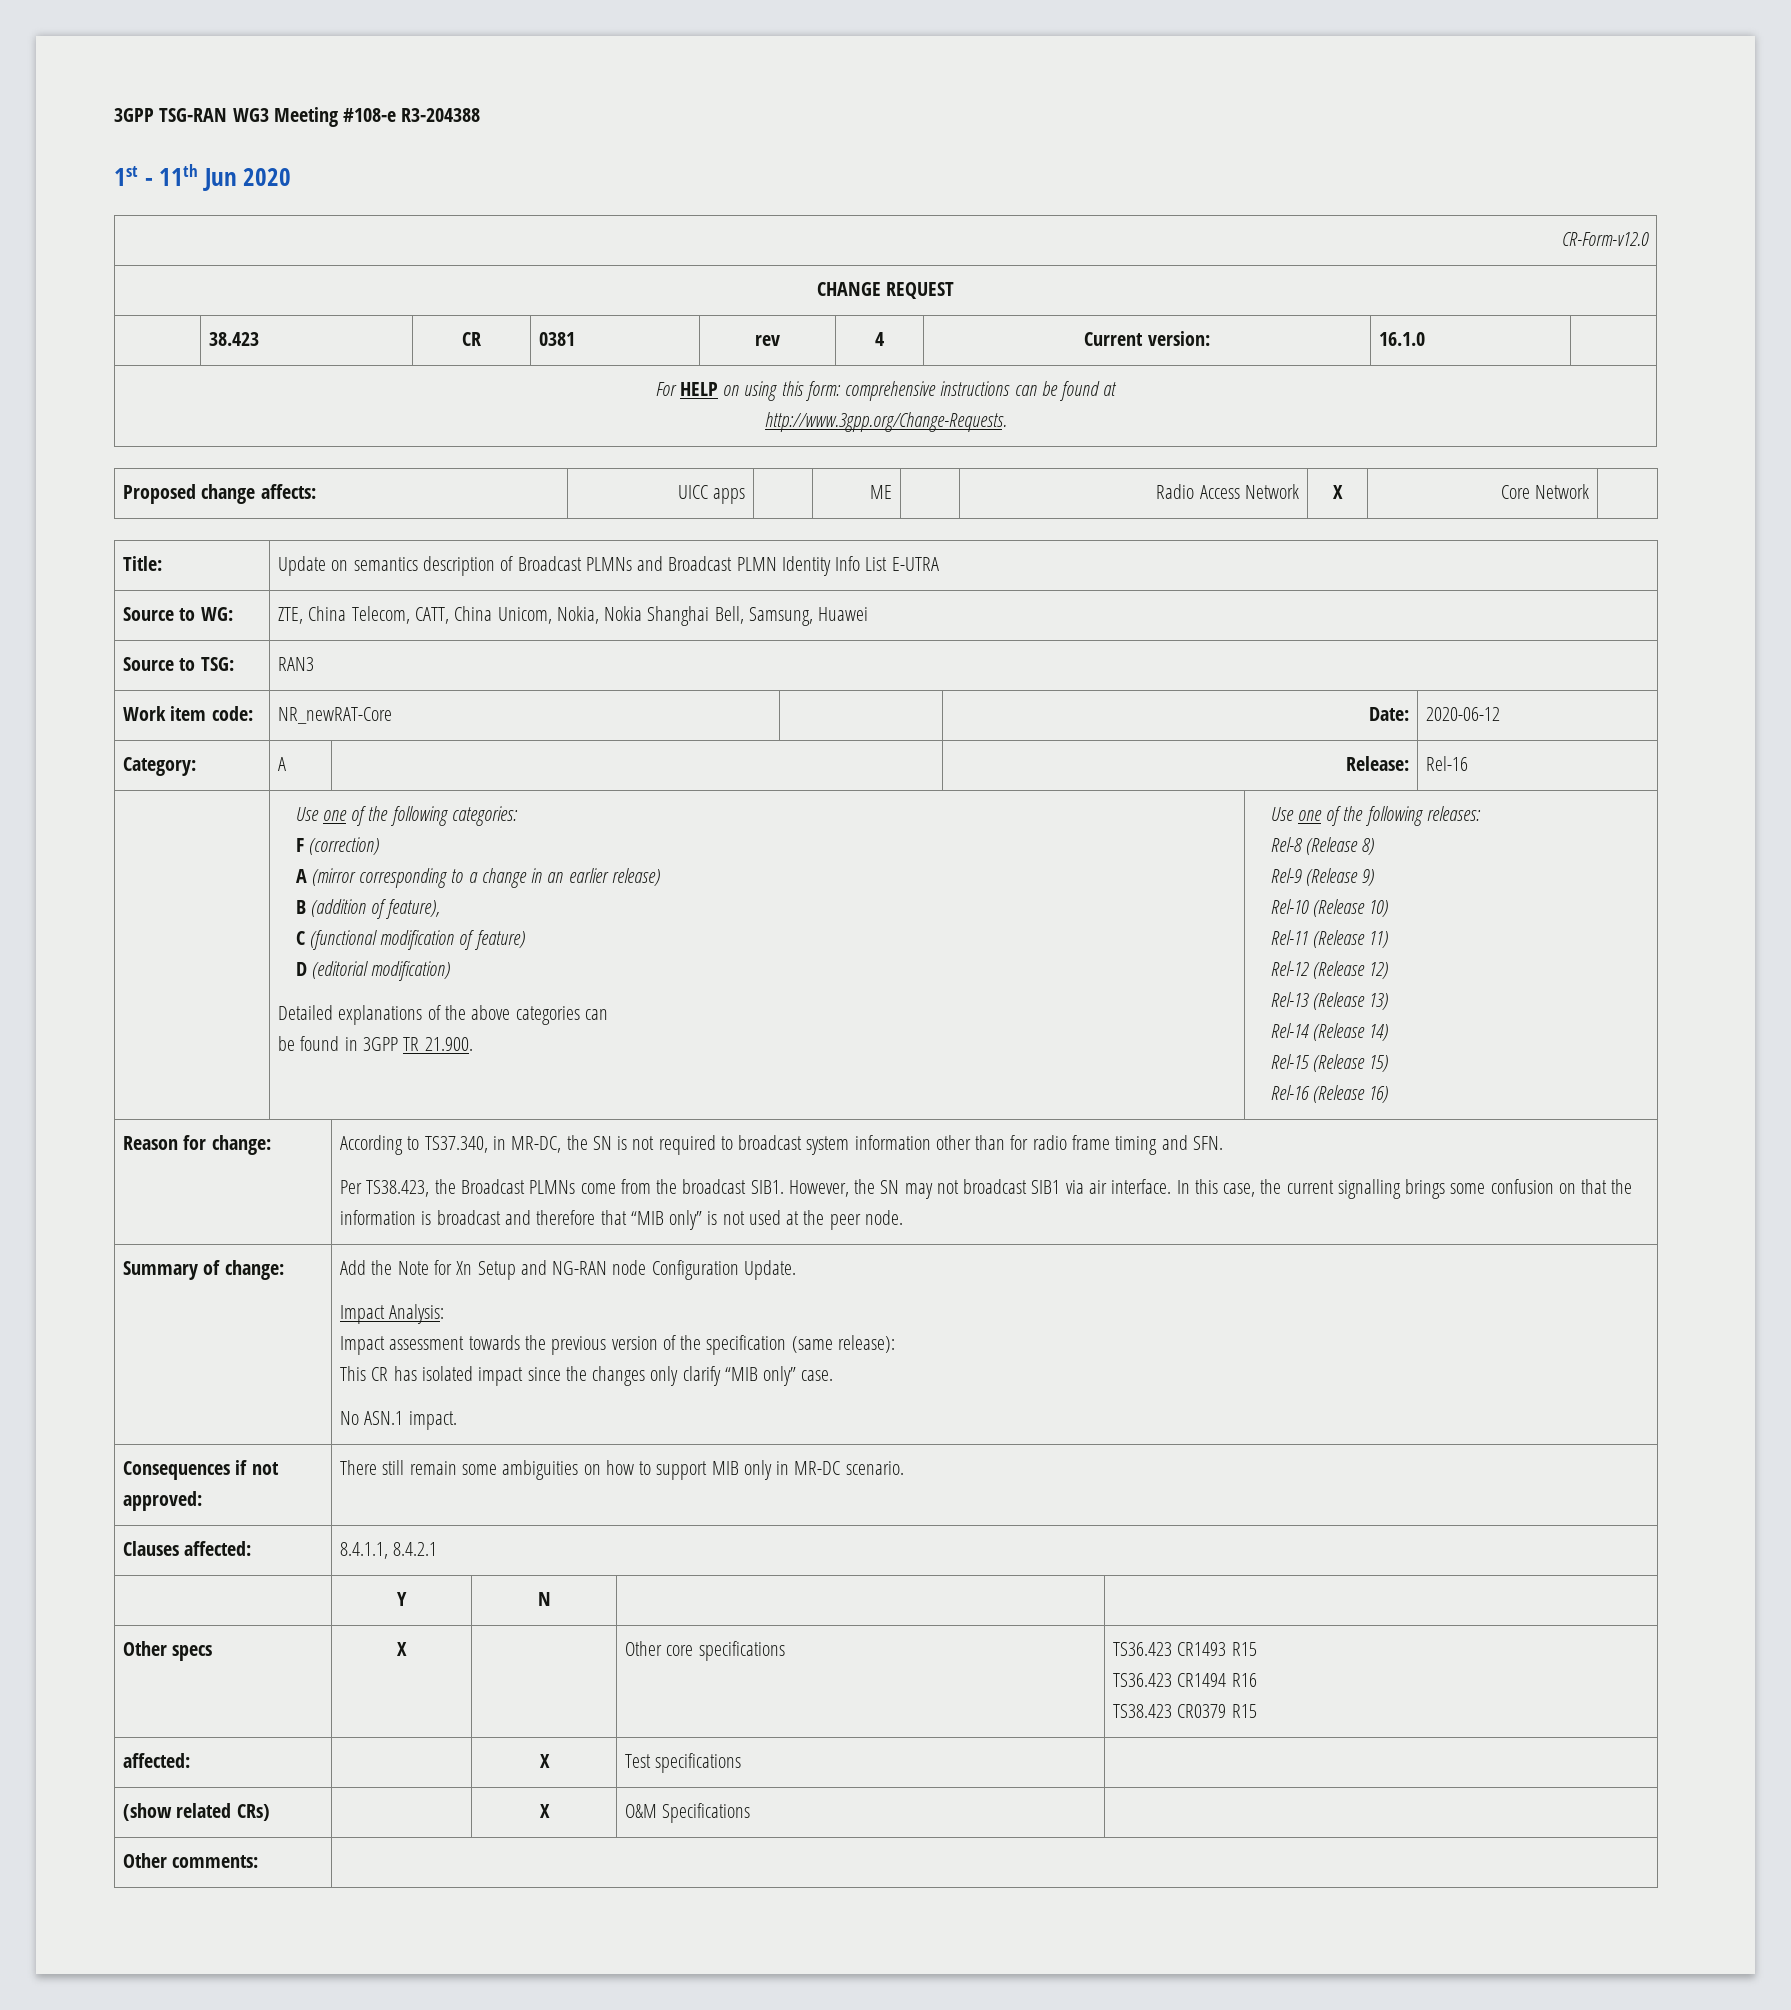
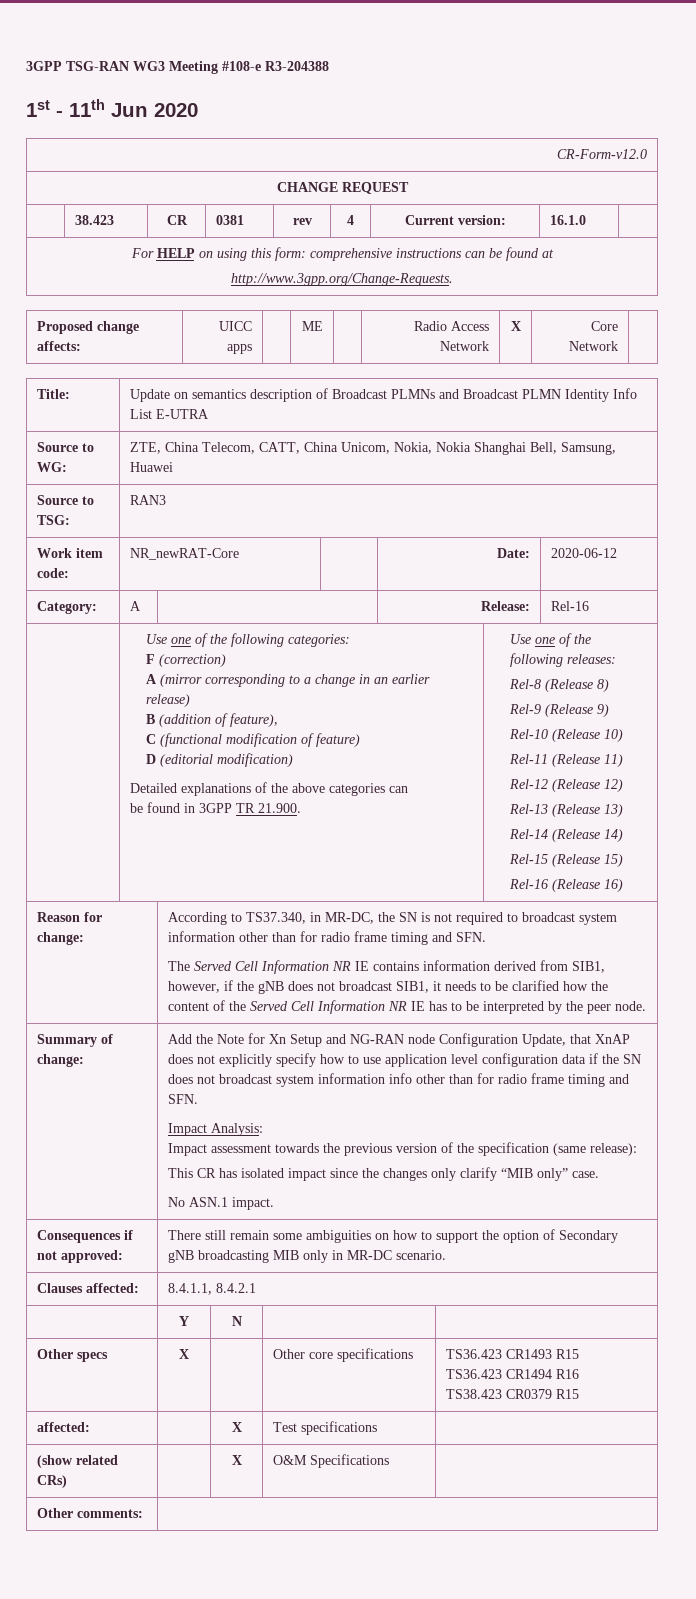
[340,1179,1633,1199] [340,1210,800,1230] Per TS38.423, the Broadcast PLMNs come from the broadcast SIB1. However, the SN may not broadcast SIB1 via air interface. In this case, the current signalling brings some confusion on that the information is broadcast and therefore that “MIB only” is not used at -> [167,960,605,974] [167,980,608,994] [167,1000,562,1014] The Served Cell Information NR IE contains information derived from SIB1, however, if the gNB does not broadcast SIB1, it needs to be clarified how the content of the Served Cell Information NR IE has to be interpreted by
[743,1260,796,1280] Update. -> [521,1034,630,1047] [167,1053,641,1067] [167,1073,629,1087] [167,1094,198,1104] Update, that XnAP does not explicitly specify how to use application level configuration data if the SN does not broadcast system information info other than for radio frame timing and SFN.
(708, 1470) none -> [481,1229,618,1243] [167,1250,269,1263] the option of Secondary gNB broadcasting

